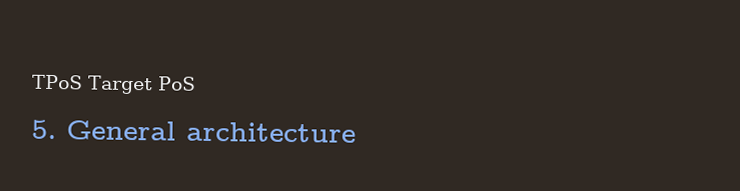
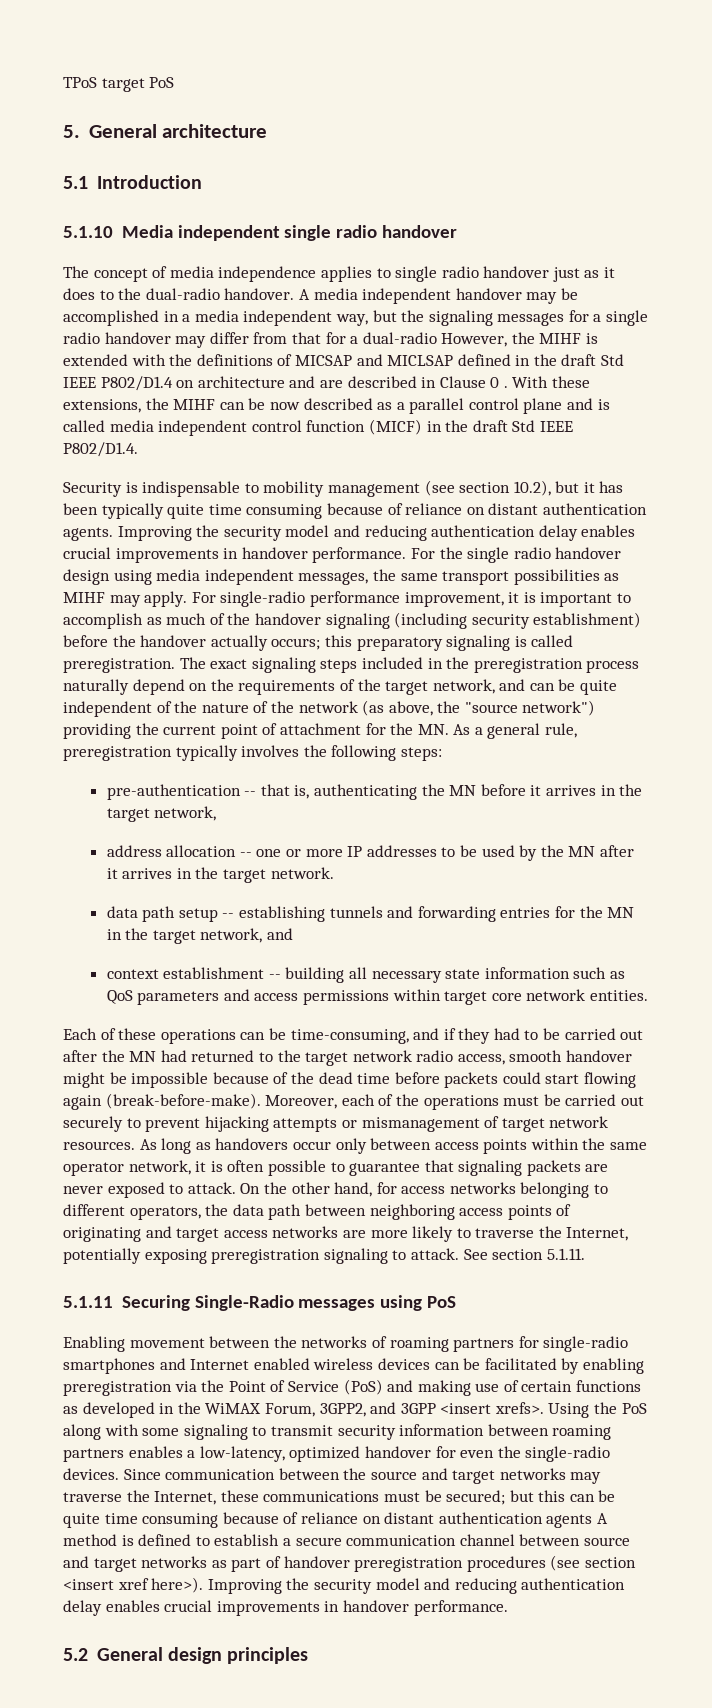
[87,75,153,95] Target -> [101,78,145,92] target
(356, 132) none -> [63,175,202,189] [63,225,458,241] [63,266,616,282] [63,288,578,304] [63,310,649,326] [63,332,599,348] [63,354,625,366] [63,376,591,391] [63,398,610,414] [63,419,573,436] [63,442,138,457] [63,480,624,497] [63,503,647,519] [63,525,636,541] [63,547,622,563] [63,569,620,585] [63,591,631,607] [63,612,642,629] [63,635,574,651] [63,657,640,673] [63,679,618,695] [63,700,596,717] [63,723,578,739] [63,745,442,761] [106,784,643,800] [106,806,217,822] [106,845,634,861] [106,867,334,883] [106,906,635,922] [106,928,294,944] [106,967,625,983] [106,989,648,1005] [63,1028,644,1044] [63,1050,633,1066] [63,1072,637,1088] [63,1093,644,1110] [63,1116,609,1132] [63,1138,648,1154] [63,1160,609,1176] [63,1182,609,1198] [63,1204,572,1220] [63,1226,629,1242] [63,1248,585,1264] [63,1295,457,1311] [63,1336,629,1352] [63,1358,644,1374] [63,1379,642,1396] [63,1402,647,1418] [63,1424,612,1440] [63,1446,611,1462] [63,1468,602,1484] [63,1490,616,1505] [63,1512,608,1528] [63,1534,630,1546] [63,1555,636,1572] [63,1577,626,1594] [63,1600,508,1616] [63,1647,309,1664] // 5.1 Introduction // 5.1.10 Media independent single radio handover // The concept of media independence applies to single radio handover just as it does to the dual-radio handover. A media independent handover may be accomplished in a media independent way, but the signaling messages for a single radio handover may differ from that for a dual-radio However, the MIHF is extended with the definitions of MICSAP and MICLSAP defined in the draft Std IEEE P802/D1.4 on architecture and are described in Clause 0 . With these extensions, the MIHF can be now described as a parallel control plane and is called media independent control function (MICF) in the draft Std IEEE P802/D1.4. // Security is indispensable to mobility management (see section 10.2), but it has been typically quite time consuming because of reliance on distant authentication agents. Improving the security model and reducing authentication delay enables crucial improvements in handover performance. For the single radio handover design using media independent messages, the same transport possibilities as MIHF may apply. For single-radio performance improvement, it is important to accomplish as much of the handover signaling (including security establishment) before the handover actually occurs; this preparatory signaling is called preregistration. The exact signaling steps included in the preregistration process naturally depend on the requirements of the target network, and can be quite independent of the nature of the network (as above, the "source network") providing the current point of attachment for the MN. As a general rule, preregistration typically involves the following steps: // pre-authentication -- that is, authenticating the MN before it arrives in the target network, // address allocation -- one or more IP addresses to be used by the MN after it arrives in the target network. // data path setup -- establishing tunnels and forwarding entries for the MN in the target network, and // context establishment -- building all necessary state information such as QoS parameters and access permissions within target core network entities. // Each of these operations can be time-consuming, and if they had to be carried out after the MN had returned to the target network radio access, smooth handover might be impossible because of the dead time before packets could start flowing again (break-before-make). Moreover, each of the operations must be carried out securely to prevent hijacking attempts or mismanagement of target network resources. As long as handovers occur only between access points within the same operator network, it is often possible to guarantee that signaling packets are never exposed to attack. On the other hand, for access networks belonging to different operators, the data path between neighboring access points of originating and target access networks are more likely to traverse the Internet, potentially exposing preregistration signaling to attack. See section 5.1.11. // 5.1.11 Securing Single-Radio messages using PoS // Enabling movement between the networks of roaming partners for single-radio smartphones and Internet enabled wireless devices can be facilitated by enabling preregistration via the Point of Service (PoS) and making use of certain functions as developed in the WiMAX Forum, 3GPP2, and 3GPP <insert xrefs>. Using the PoS along with some signaling to transmit security information between roaming partners enables a low-latency, optimized handover for even the single-radio devices. Since communication between the source and target networks may traverse the Internet, these communications must be secured; but this can be quite time consuming because of reliance on distant authentication agents A method is defined to establish a secure communication channel between source and target networks as part of handover preregistration procedures (see section <insert xref here>). Improving the security model and reducing authentication delay enables crucial improvements in handover performance. // 5.2 General design principles

